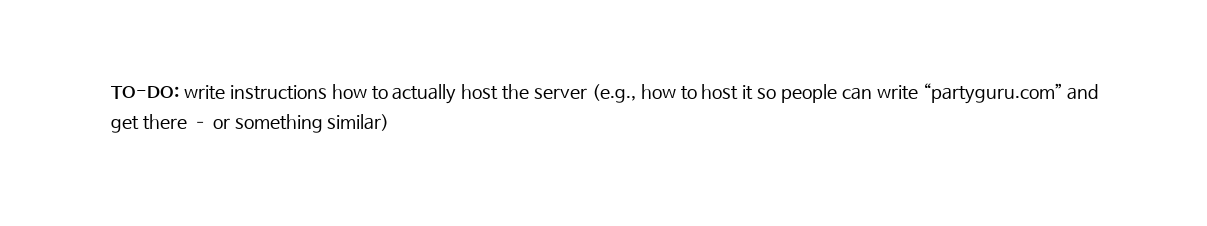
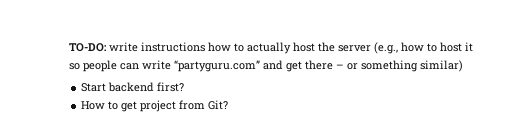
(390, 122) none -> [80,82,184,92] [80,100,228,112] // Start backend first? // How to get project from Git?

